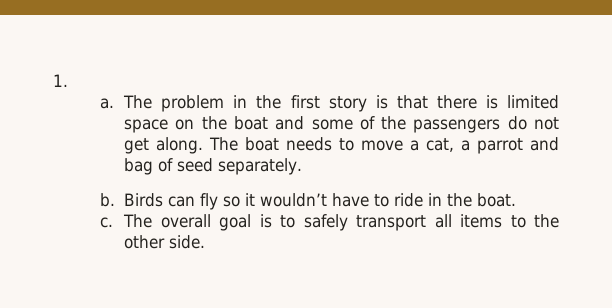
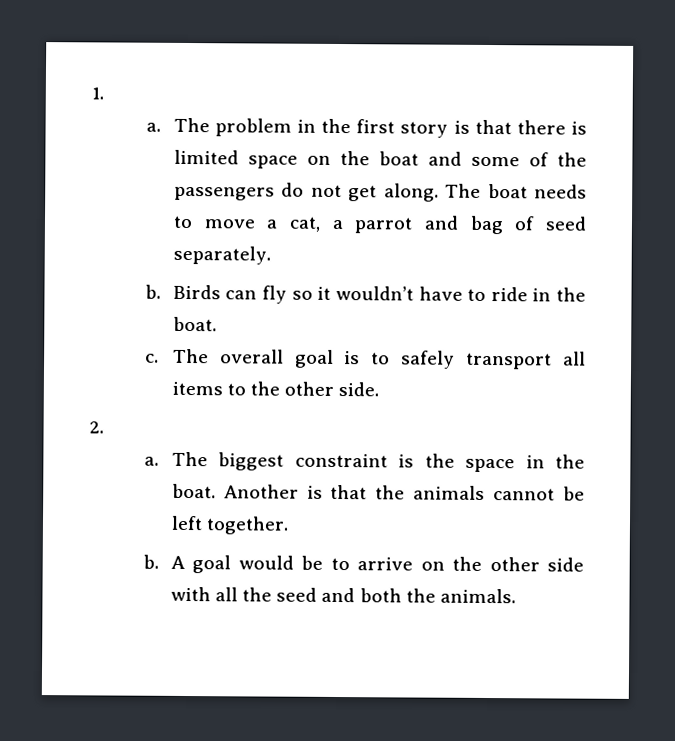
(206, 242) none -> [89,421,104,434] [144,451,585,473] [171,483,585,501] [170,515,289,535] [143,554,584,574] [170,586,516,604] // 2. // a. The biggest constraint is the space in the boat. Another is that the animals cannot be left together. // b. A goal would be to arrive on the other side with all the seed and both the animals.

